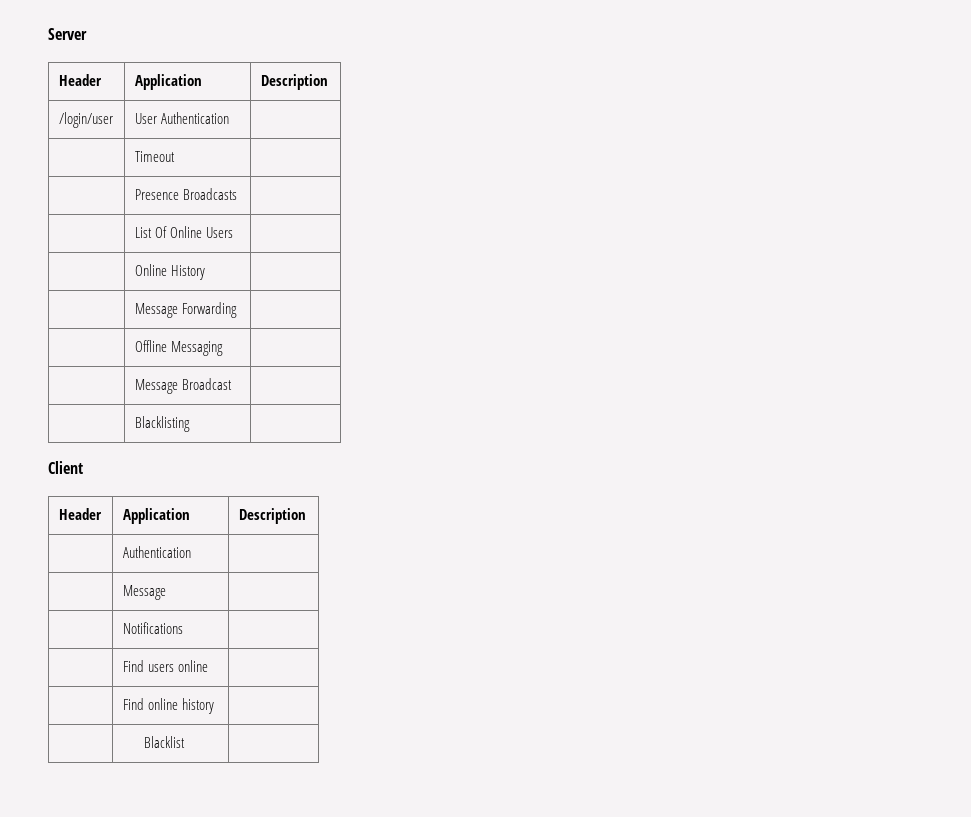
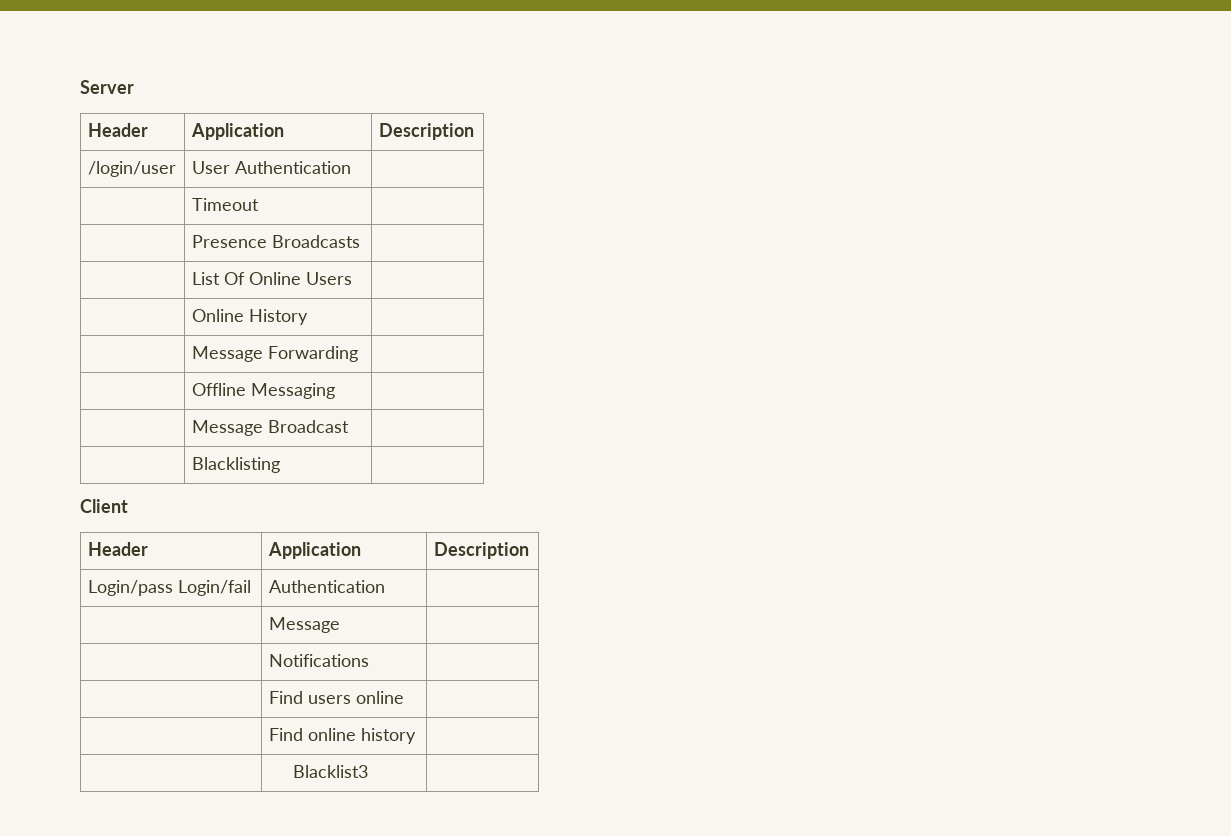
(306, 516) none -> [87,580,251,596] Login/pass Login/fail
[144,736,186,748] Blacklist -> [292,765,368,778] Blacklist3

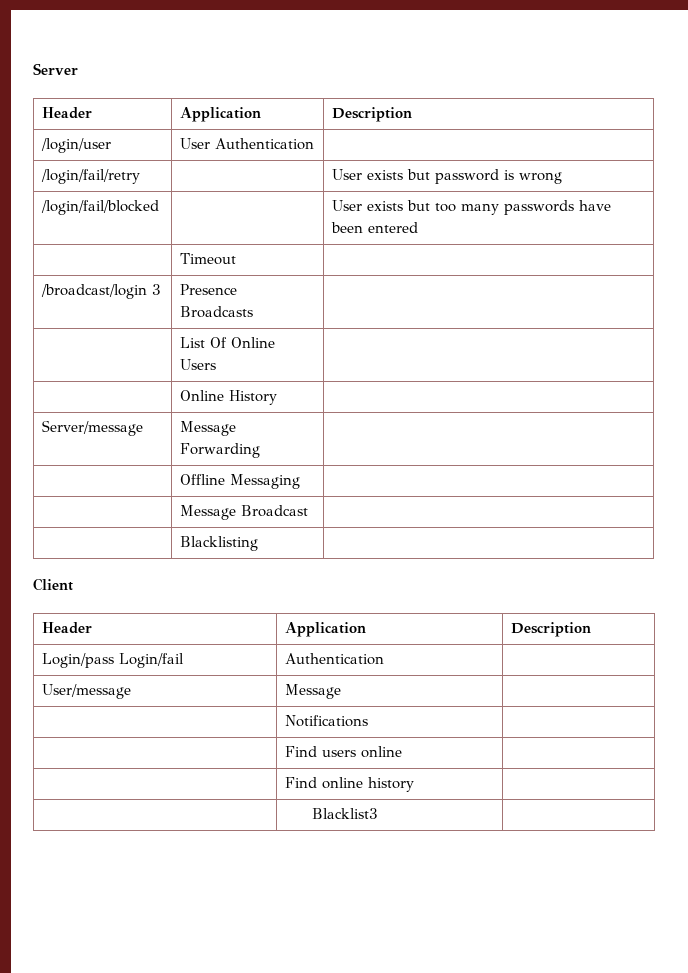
(351, 167) none -> [41,169,141,184] [332,169,563,184] [41,200,160,215] [332,200,612,215] [331,222,419,233] // /login/fail/retry | | User exists but password is wrong // /login/fail/blocked | | User exists but too many passwords have been entered
(259, 204) none -> [41,284,162,299] /broadcast/login 3
(308, 317) none -> [42,420,144,436] Server/message
(385, 586) none -> [42,684,132,699] User/message

